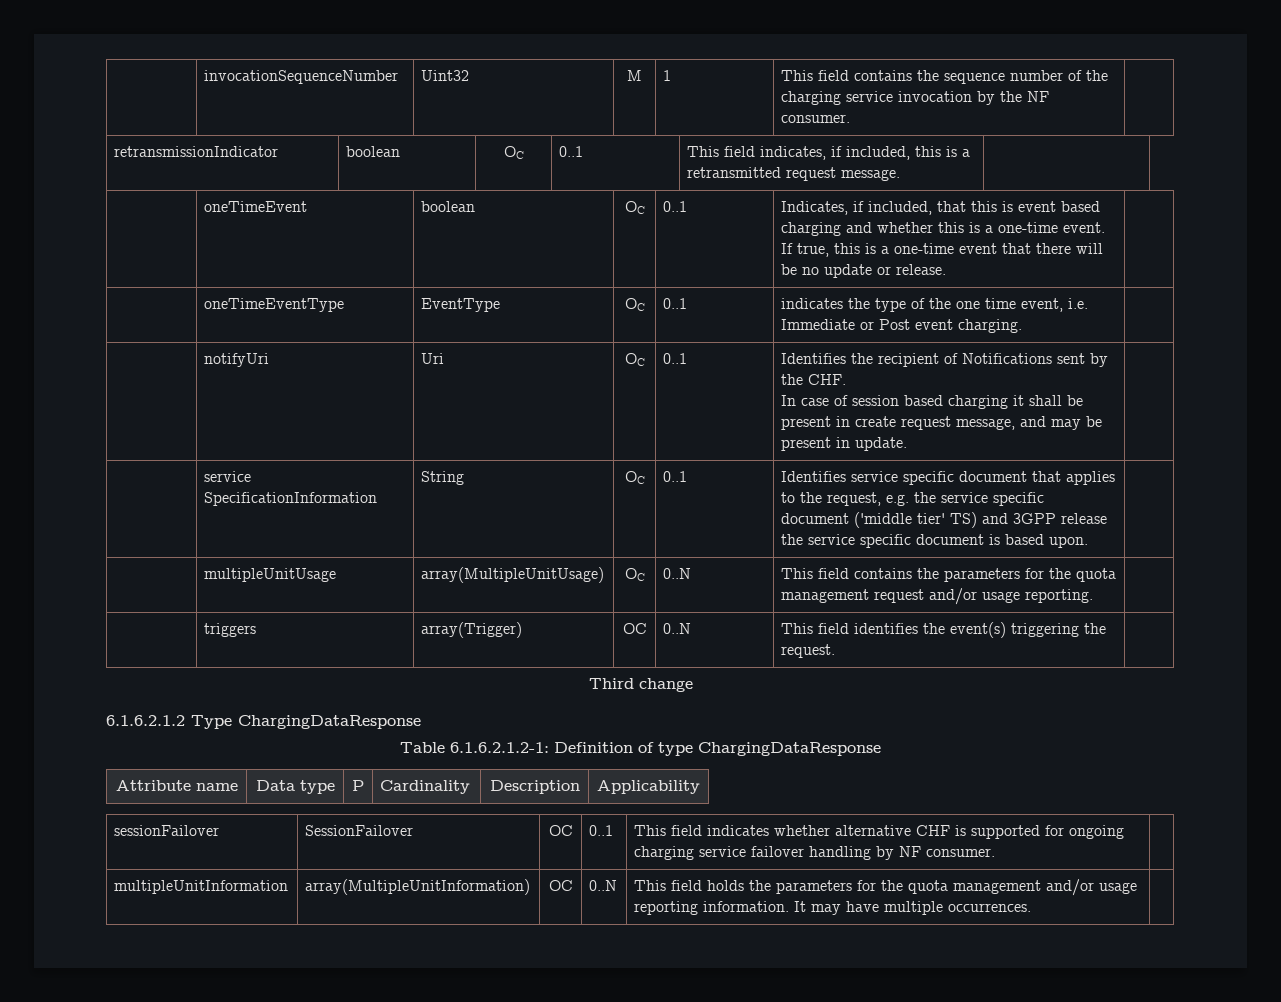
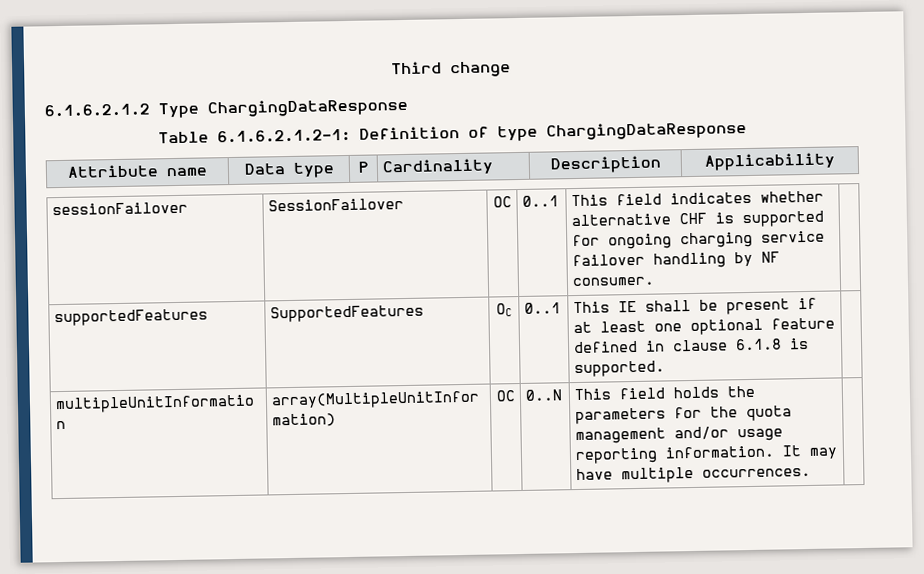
[204,70,399,84] [421,70,470,81] [627,70,642,81] [663,70,672,81] [781,70,1109,84] [781,91,1050,105] [781,114,851,123] [114,146,279,157] [346,146,401,157] [503,146,524,159] [559,146,584,157] [687,146,971,160] [687,167,901,181] [204,201,308,212] [421,201,476,212] [624,201,645,214] [663,201,688,212] [781,201,1101,215] [781,222,1106,236] [781,243,1104,257] [781,264,947,278] [204,298,345,312] [421,298,501,312] [624,298,645,311] [663,298,688,309] [781,298,1089,312] [781,319,1023,333] [204,353,270,367] [421,353,445,364] [624,353,645,366] [663,353,688,364] [781,353,1109,367] [781,374,847,385] [781,395,1084,409] [781,416,1103,430] [781,437,908,451] [204,471,252,482] [204,492,378,506] [421,471,465,485] [624,471,645,484] [663,471,688,482] [781,471,1116,485] [781,492,1045,506] [781,512,1108,528] [781,534,1089,548] [204,568,337,582] [421,567,605,583] [624,568,645,581] [663,568,692,579] [781,568,1117,582] [781,588,1094,605] [204,623,257,637] [421,622,523,638] [622,623,647,634] [663,623,692,634] [781,622,1107,638] [781,644,836,658] | invocationSequenceNumber | Uint32 | M | 1 | This field contains the sequence number of the charging service invocation by the NF consumer. | // retransmissionIndicator | boolean | OC | 0..1 | This field indicates, if included, this is a retransmitted request message. | // | oneTimeEvent | boolean | OC | 0..1 | Indicates, if included, that this is event based charging and whether this is a one-time event. If true, this is a one-time event that there will be no update or release. | // | oneTimeEventType | EventType | OC | 0..1 | indicates the type of the one time event, i.e. Immediate or Post event charging. | // | notifyUri | Uri | OC | 0..1 | Identifies the recipient of Notifications sent by the CHF. // In case of session based charging it shall be present in create request message, and may be present in update. | // | service SpecificationInformation | String | OC | 0..1 | Identifies service specific document that applies to the request, e.g. the service specific document ('middle tier' TS) and 3GPP release the service specific document is based upon. | // | multipleUnitUsage | array(MultipleUnitUsage) | OC | 0..N | This field contains the parameters for the quota management request and/or usage reporting. | // | triggers | array(Trigger) | OC | 0..N | This field identifies the event(s) triggering the request. | // -> (391, 68) none
(996, 852) none -> [53,308,208,327] [269,304,424,323] [496,303,512,317] [523,302,561,314] [572,297,817,315] [572,317,835,336] [572,337,809,354] [573,360,665,378] // supportedFeatures | SupportedFeatures | OC | 0..1 | This IE shall be present if at least one optional feature defined in clause 6.1.8 is supported. |

